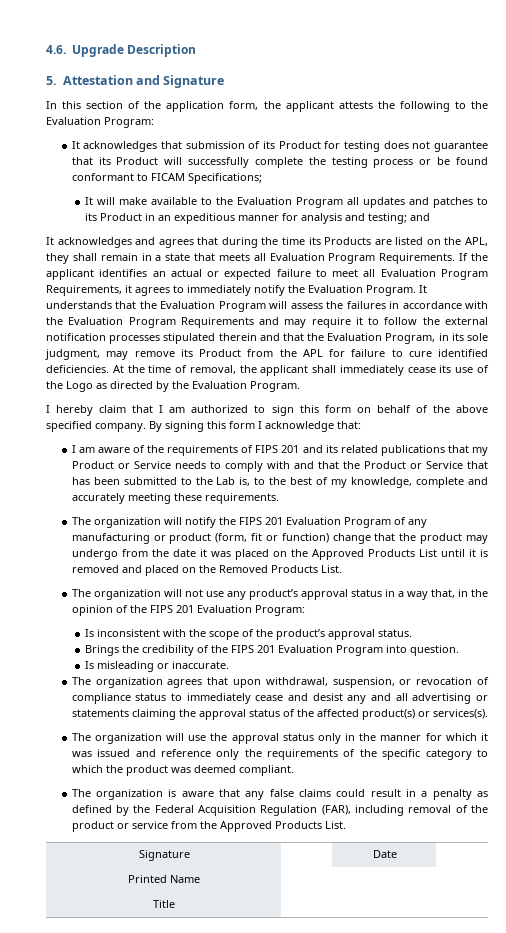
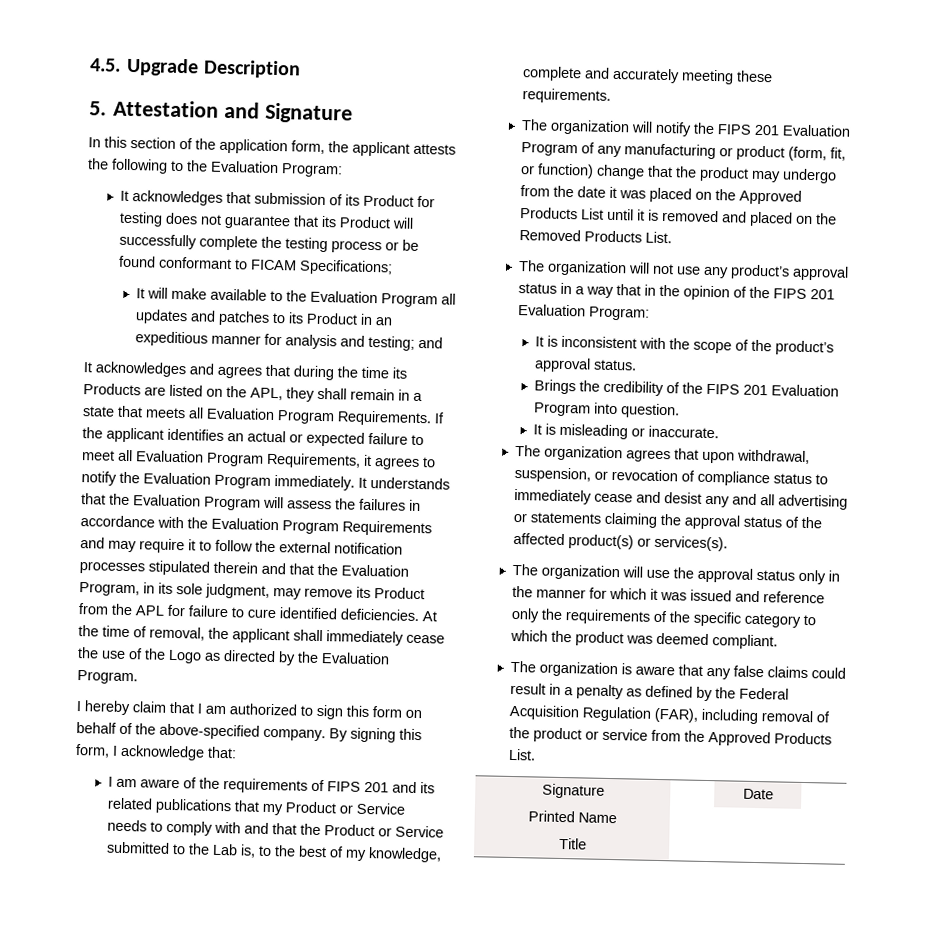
[46,45,66,54] 4.6. -> [90,58,121,72] 4.5.
[187,285,251,296] immediately -> (436, 462) none
[366,285,416,296] Program. -> [214,474,355,491] Program immediately.
[439,365,452,373] its -> [77,647,99,659] the
[455,405,488,413] [46,421,92,432] above specified -> [159,723,260,740] above-specified
[229,421,255,429] form -> [75,744,110,758] form,
[466,461,488,469] [71,477,120,485] that has been -> (445, 831) none
[251,533,263,541] fit -> [830,147,847,161] fit,
[430,589,455,598] that, -> [616,284,642,296] that
[85,629,95,637] Is -> [534,335,558,347] It is
[85,661,95,669] Is -> [532,423,556,435] It is

